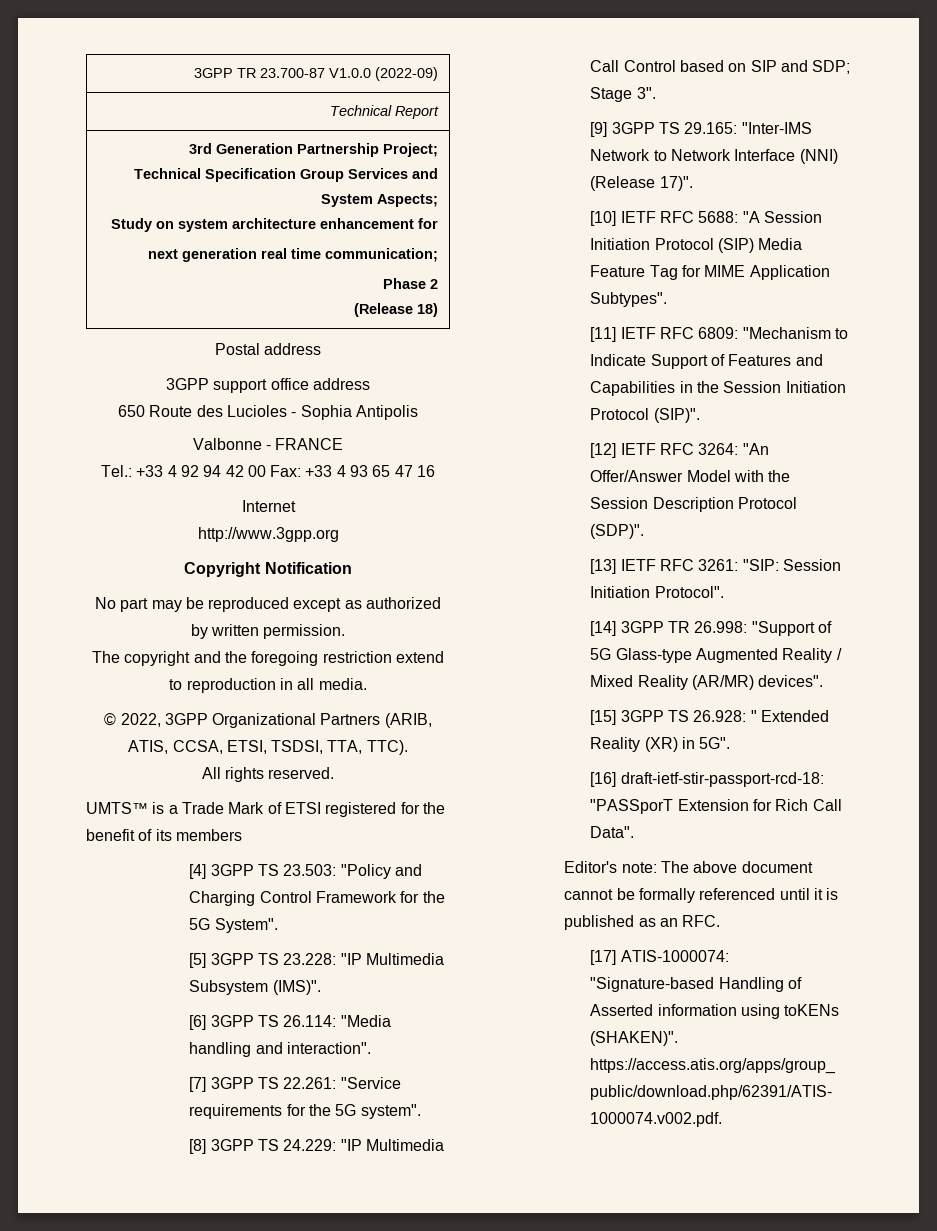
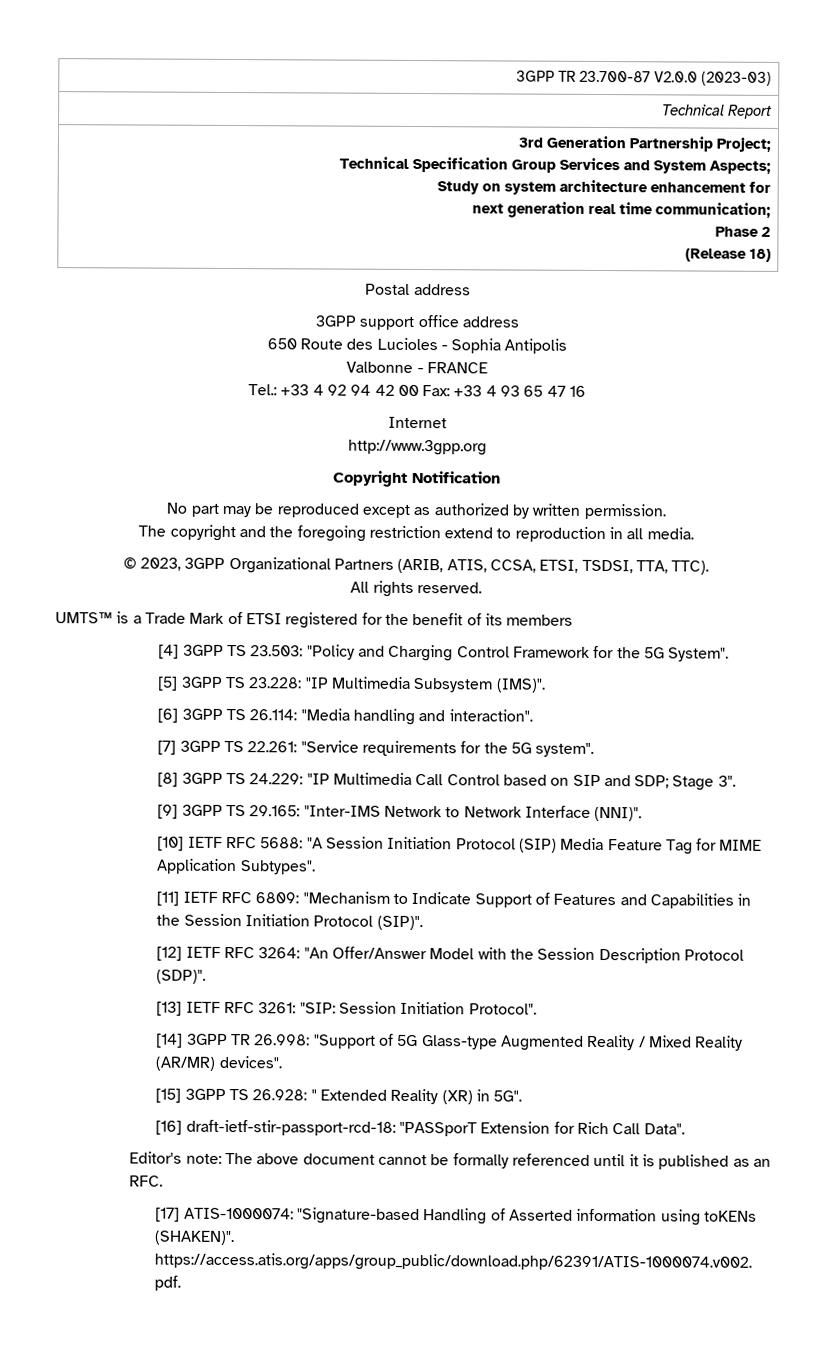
[328,67,438,81] V1.0.0 (2022-09) -> [654,71,773,86] V2.0.0 (2023-03)
[120,713,161,727] 2022, -> [140,557,182,571] 2023,
[799,149,838,164] [590,176,693,191] (NNI) (Release 17)". -> [594,806,643,822] (NNI)".

